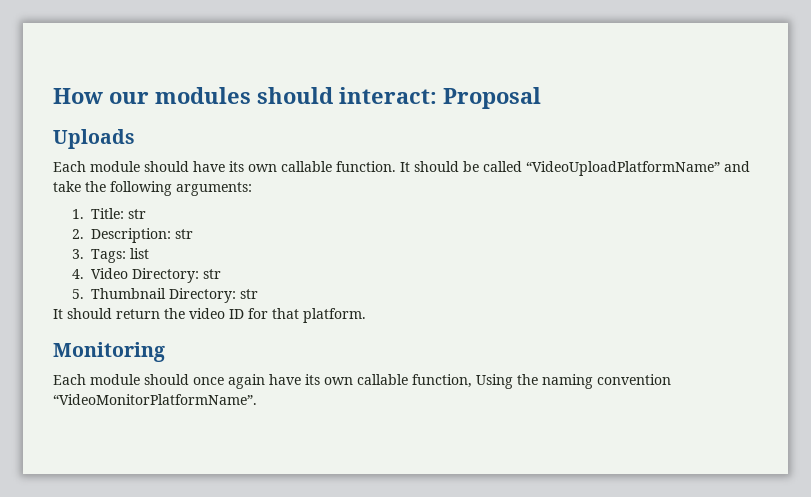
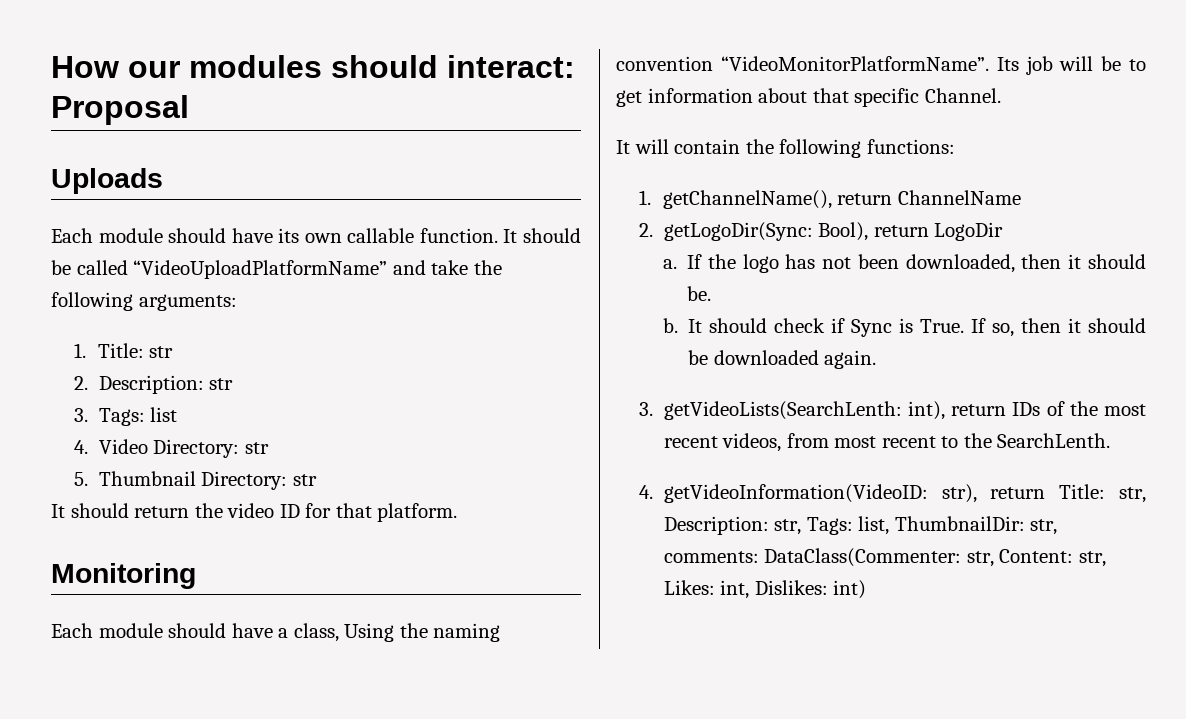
[193,374,472,389] once again have its own callable function, -> [231,623,339,642] have a class,
(257, 399) none -> [996,56,1146,75] [616,88,1001,107] [616,139,955,158] [639,190,1022,209] [639,222,1004,241] [662,254,1146,273] [687,286,712,301] [662,318,1146,337] [688,350,877,369] [639,401,1146,420] [663,433,1111,452] [639,484,1146,503] [663,516,1058,535] [663,548,1106,567] [663,580,867,599] Its job will be to get information about that specific Channel. // It will contain the following functions: // 1. getChannelName(), return ChannelName // 2. getLogoDir(Sync: Bool), return LogoDir // a. If the logo has not been downloaded, then it should be. // b. It should check if Sync is True. If so, then it should be downloaded again. // 3. getVideoLists(SearchLenth: int), return IDs of the most recent videos, from most recent to the SearchLenth. // 4. getVideoInformation(VideoID: str), return Title: str, Description: str, Tags: list, ThumbnailDir: str, comments: DataClass(Commenter: str, Content: str, Likes: int, Dislikes: int)

